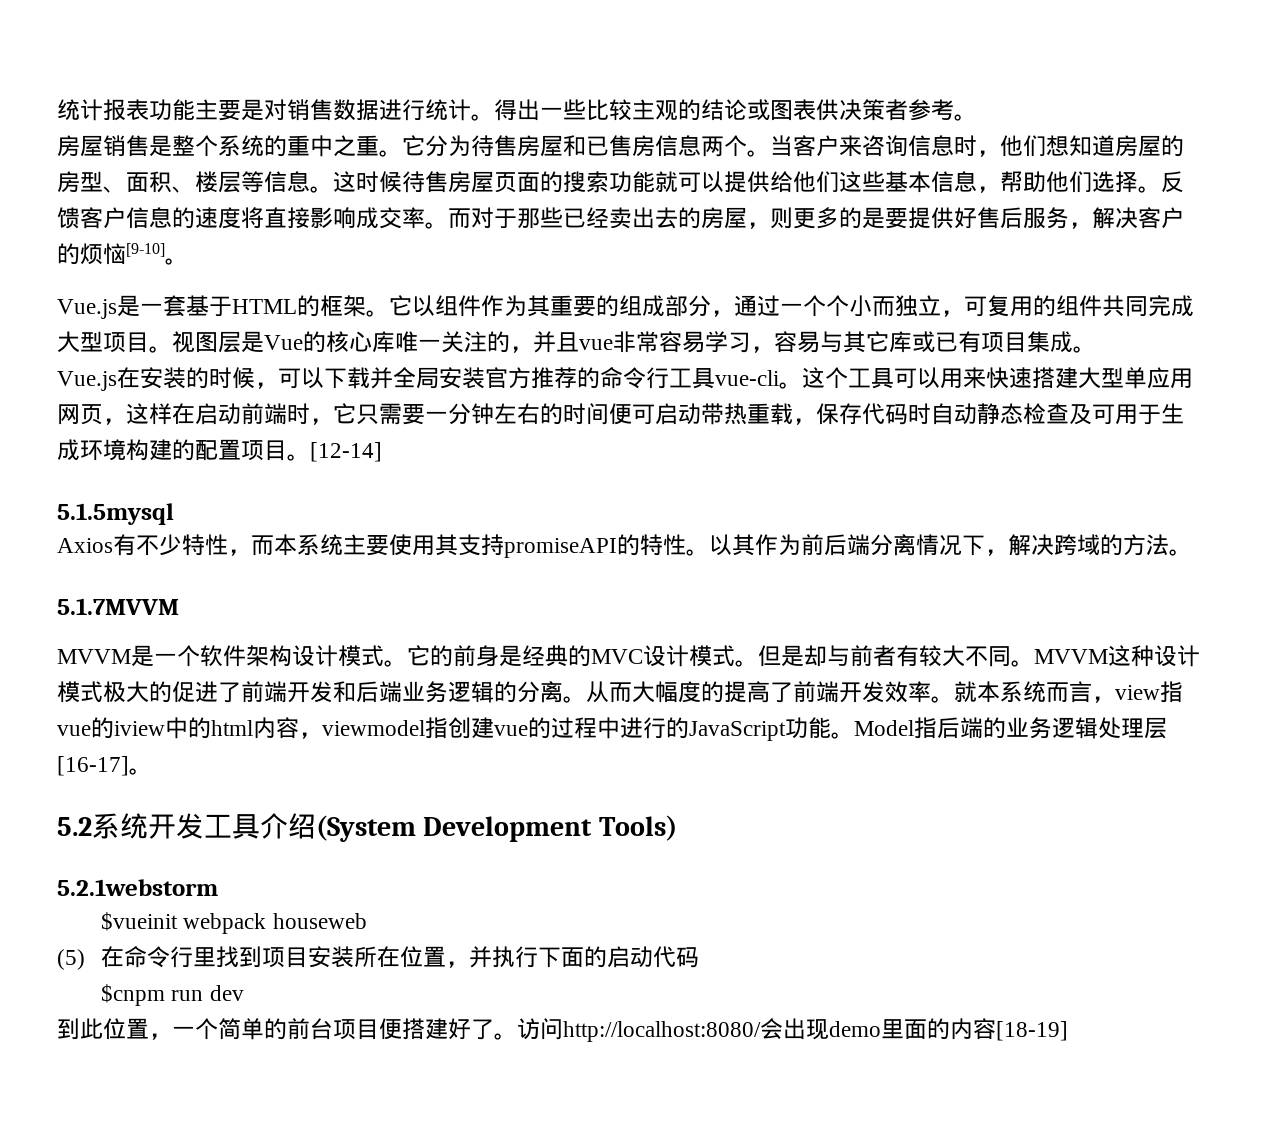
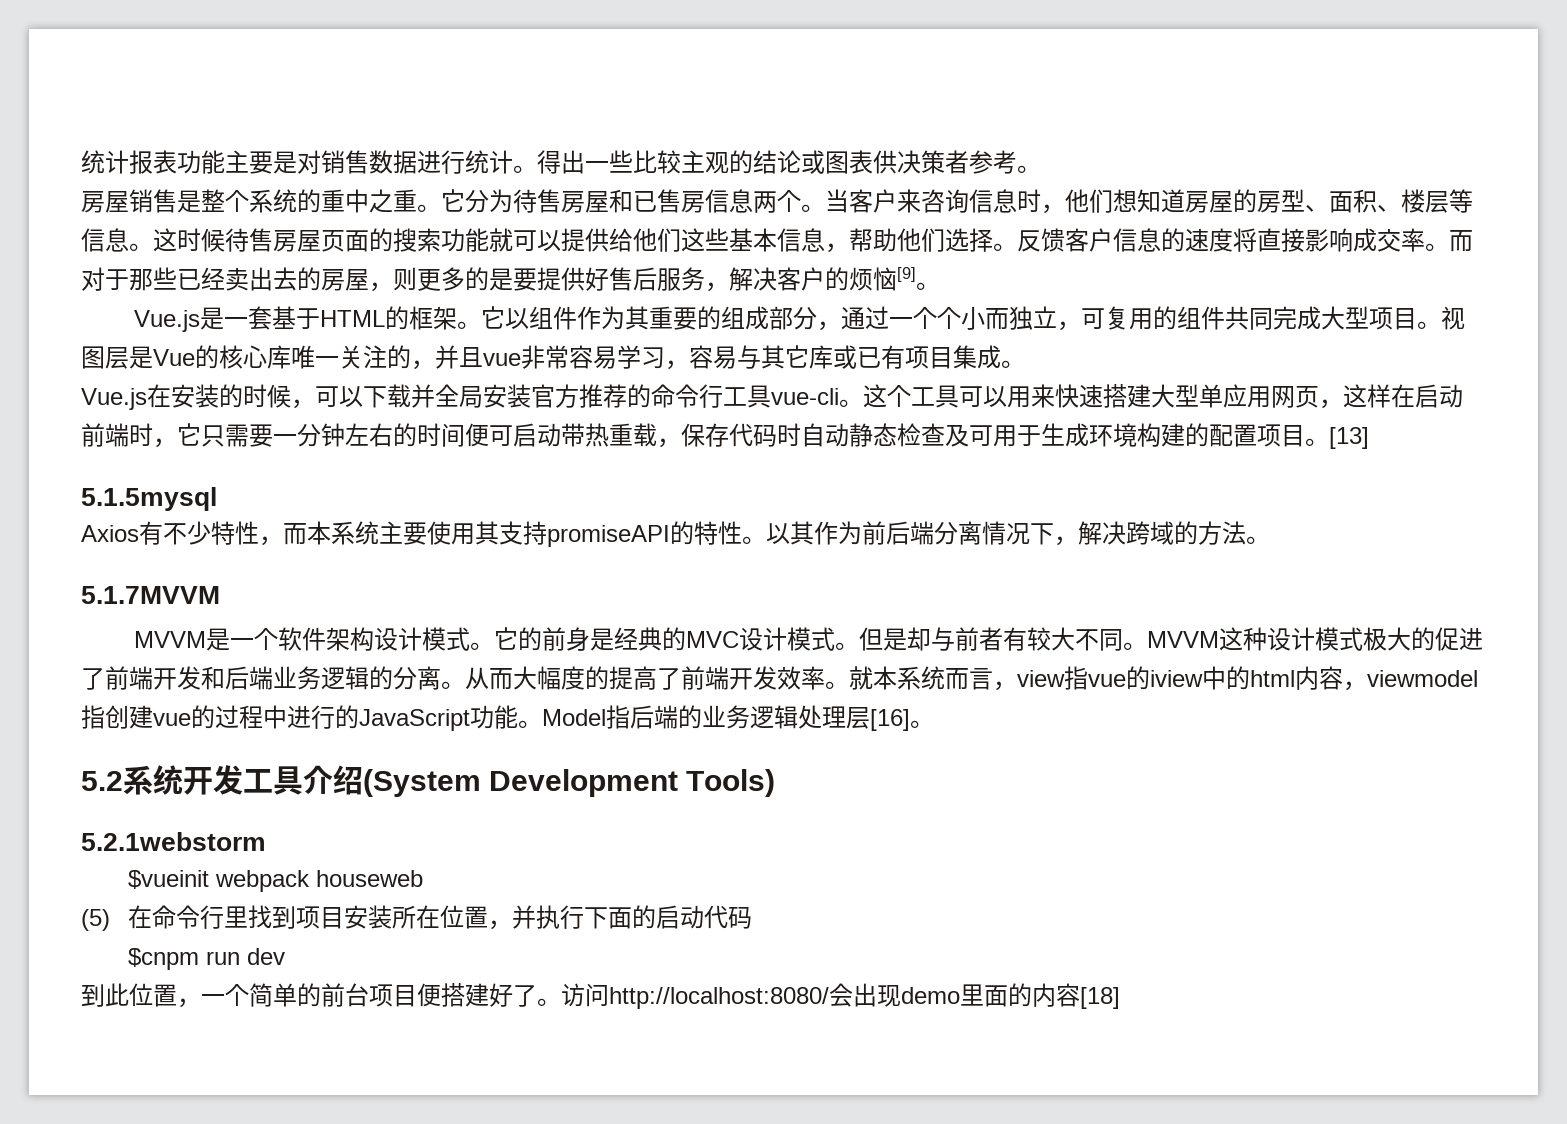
[126,243,165,257] [9-10] -> [897,267,916,282] [9]
[310,442,382,462] [12-14] -> [1329,427,1369,449] [13]
[57,756,129,776] [16-17] -> [870,709,910,731] [16]
[996,1021,1068,1041] [18-19] -> [1080,987,1120,1009] [18]

